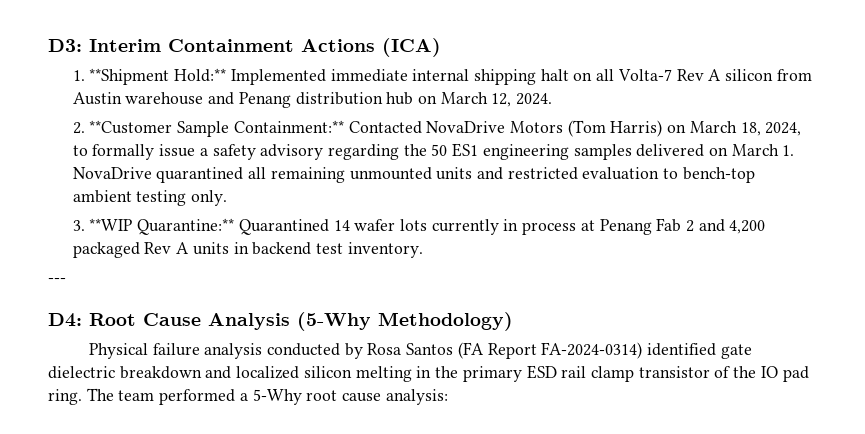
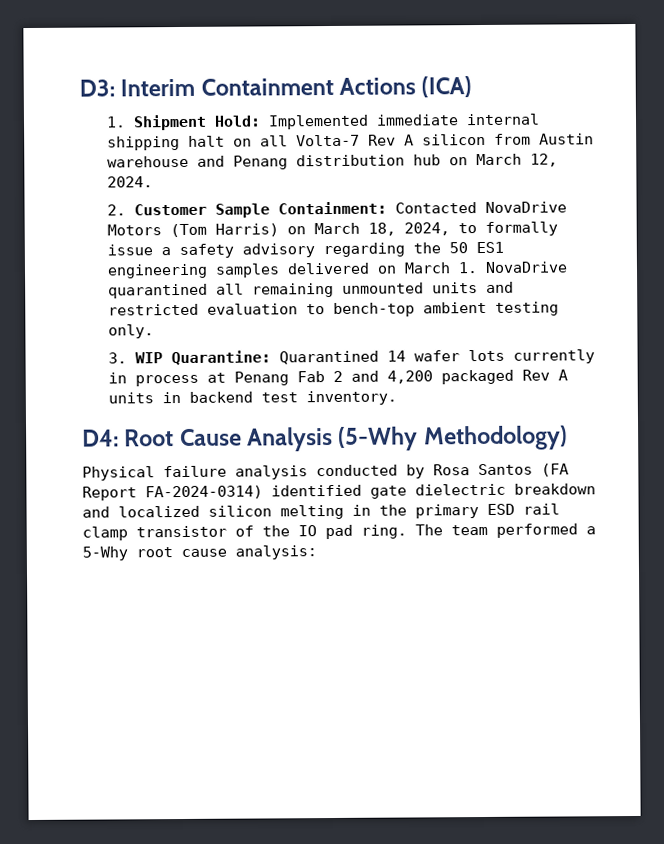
[89,68,227,85] **Shipment Hold:** -> [133,114,262,131] Shipment Hold:
[89,120,344,137] **Customer Sample Containment:** -> [134,201,388,218] Customer Sample Containment:
[89,218,235,235] **WIP Quarantine:** -> [135,350,272,366] WIP Quarantine:
[48,278,66,283] // --- -> (398, 398) none

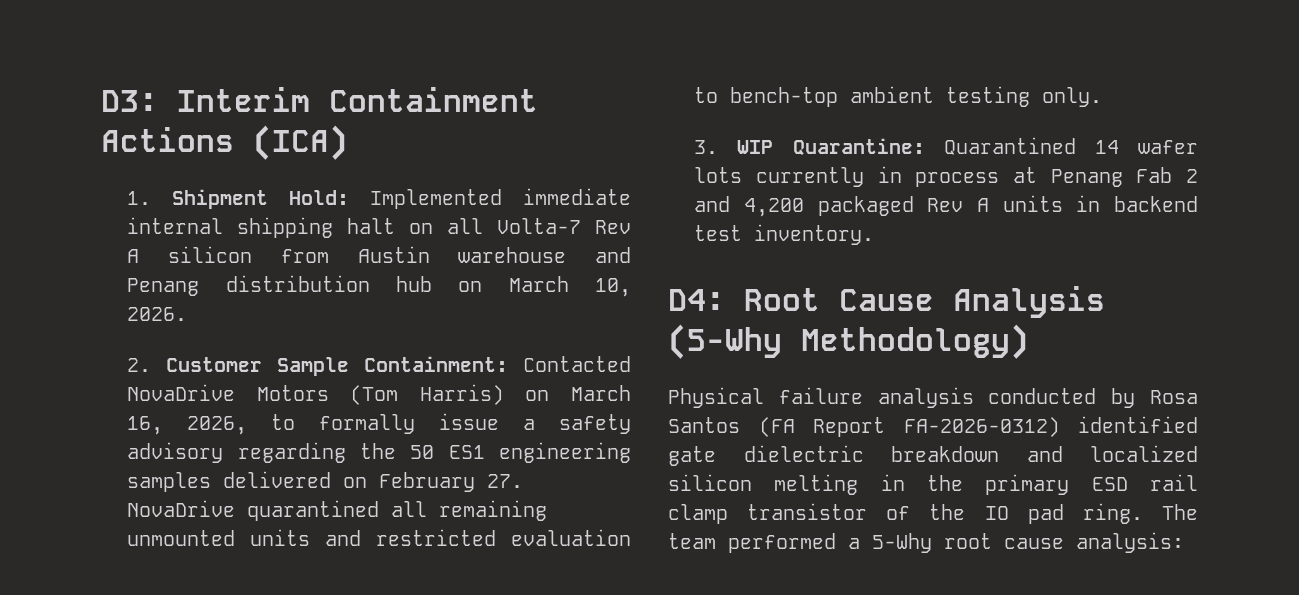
[530,153,559,167] [107,176,154,188] 12, 2024. -> [595,278,631,297] [127,307,188,321] 10, 2026.
[368,222,451,236] 18, 2024, -> [127,416,248,435] 16, 2026,
[404,262,479,274] March 1. -> [379,472,524,492] February 27.
[145,485,263,500] FA-2024-0314) -> [903,417,1060,437] FA-2026-0312)

